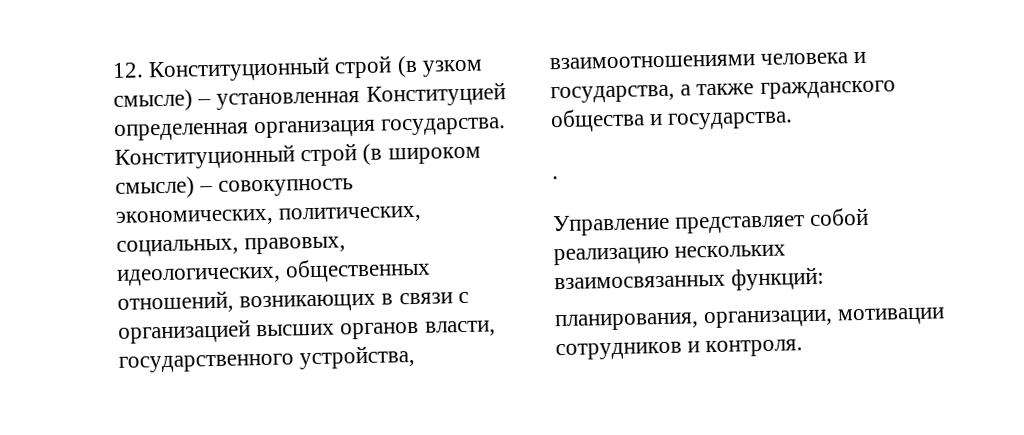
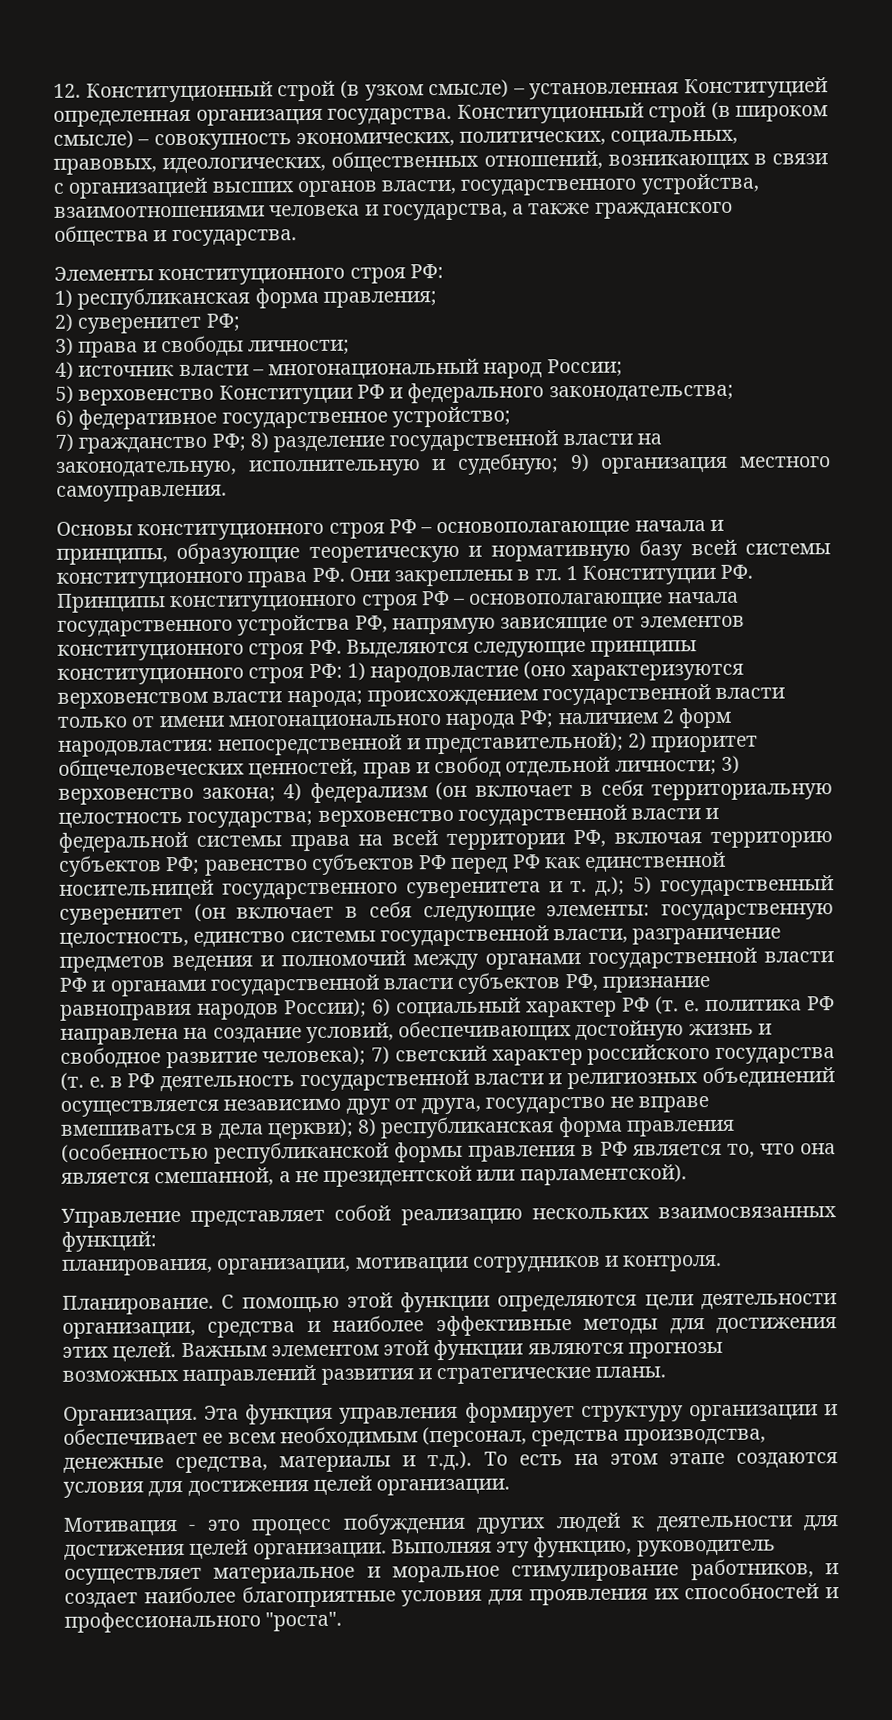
[552,176,559,180] . -> [54,264,444,286] [54,287,437,310] [54,313,241,334] [55,335,351,358] [55,358,623,380] [55,382,734,406] [55,406,511,430] [55,430,662,454] [56,453,831,478] [56,484,227,502] [56,519,724,541] [56,539,832,565] [56,564,754,589] [56,590,739,613] [57,614,745,637] [57,638,698,661] [57,661,744,685] [57,684,786,709] [57,707,733,731] [58,732,759,757] [58,755,740,780] [58,779,833,805] [58,804,720,828] [58,829,833,853] [58,851,727,877] [59,875,834,900] [59,901,834,925] [59,925,782,948] [59,947,834,973] [59,972,710,997] [60,996,835,1021] [60,1020,772,1045] [60,1044,835,1069] [60,1066,835,1092] [60,1096,709,1117] [60,1116,735,1140] [61,1141,836,1164] [61,1164,687,1187] Элементы конституционного строя РФ: // 1) республиканская форма правления; // 2) суверенитет РФ; // 3) права и свободы личности; // 4) источник власти – многонациональный народ России; // 5) верховенство Конституции РФ и федерального законодательства; // 6) федеративное государственное устройство; // 7) гражданство РФ; 8) разделение государственной власти на законодательную, исполнительную и судебную; 9) организация местного самоуправления. // Основы конституционного строя РФ – основополагающие начала и принципы, образующие теоретическую и нормативную базу всей системы конституционного права РФ. Они закреплены в гл. 1 Конституции РФ. Принципы конституционного строя РФ – основополагающие начала государственного устройства РФ, напрямую зависящие от элементов конституционного строя РФ. Выделяются следующие принципы конституционного строя РФ: 1) народовластие (оно характеризуются верховенством власти народа; происхождением государственной власти только от имени многонационального народа РФ; наличием 2 форм народовластия: непосредственной и представительной); 2) приоритет общечеловеческих ценностей, прав и свобод отдельной личности; 3) верховенство закона; 4) федерализм (он включает в себя территориальную целостность государства; верховенство государственной власти и федеральной системы права на всей территории РФ, включая территорию субъектов РФ; равенство субъектов РФ перед РФ как единственной носительницей государственного суверенитета и т. д.); 5) государственный суверенитет (он включает в себя следующие элементы: государственную целостность, единство системы государственной власти, разграничение предметов ведения и полномочий между органами государственной власти РФ и органами государственной власти субъектов РФ, признание равноправия народов России); 6) социальный характер РФ (т. е. политика РФ направлена на создание условий, обеспечивающих достойную жизнь и свободное развитие человека); 7) светский характер российского государства (т. е. в РФ деятельность государственной власти и религиозных объединений осуществляется независимо друг от друга, государство не вправе вмешиваться в дела церкви); 8) республиканская форма правления (особенностью республиканской формы правления в РФ является то, что она является смешанной, а не президентской или парламентской).
(804, 348) none -> [62,1291,837,1315] [62,1315,837,1339] [62,1339,723,1362] [62,1364,667,1386] [63,1402,838,1426] [63,1426,766,1448] [63,1450,839,1474] [63,1475,511,1498] [63,1512,840,1536] [64,1536,776,1560] [64,1558,840,1585] [64,1582,839,1608] [64,1611,343,1633] // Планирование. С помощью этой функции определяются цели деятельности организации, средства и наиболее эффективные методы для достижения этих целей. Важным элементом этой функции являются прогнозы возможных направлений развития и стратегические планы. // Организация. Эта функция управления формирует структуру организации и обеспечивает ее всем необходимым (персонал, средства производства, денежные средства, материалы и т.д.). То есть на этом этапе создаются условия для достижения целей организации. // Мотивация - это процесс побуждения других людей к деятельности для достижения целей организации. Выполняя эту функцию, руководитель осуществляет материальное и моральное стимулирование работников, и создает наиболее благоприятные условия для проявления их способностей и профессионального "роста".

